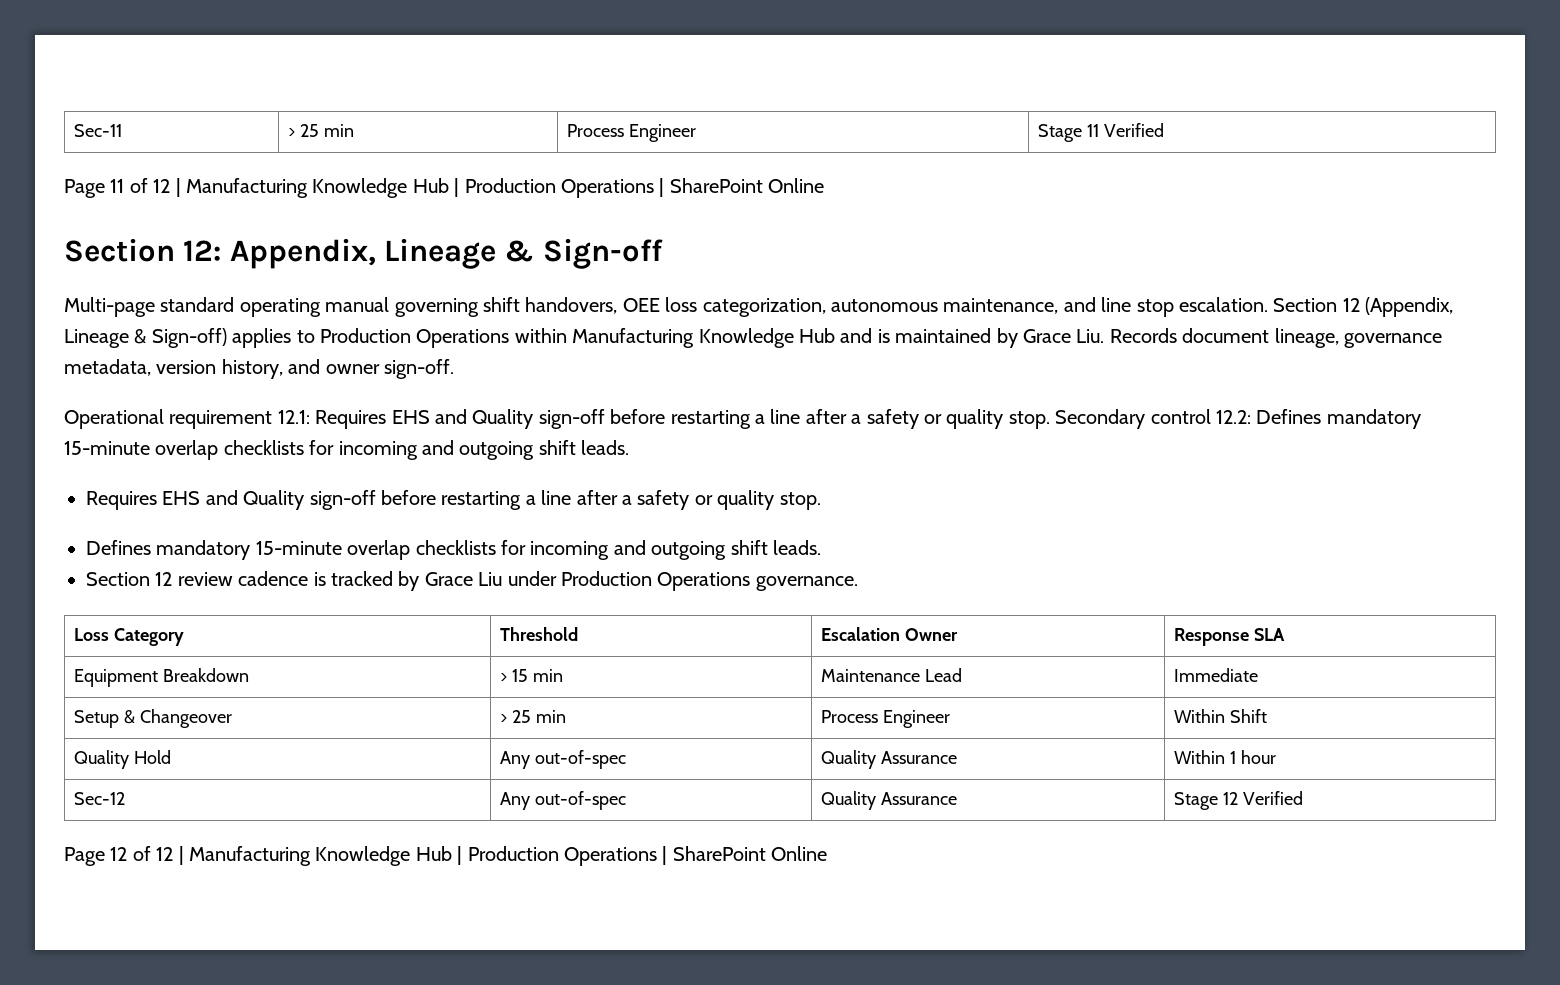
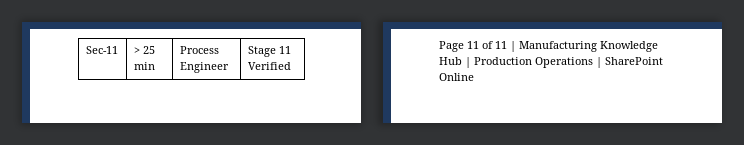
[153,179,171,193] 12 -> [495,41,507,49] 11
[64,238,663,269] [64,297,1454,317] [64,328,1442,348] [64,359,454,379] [64,409,1421,429] [64,440,630,460] [86,490,821,510] [86,540,821,560] [86,571,858,591] [73,628,184,646] [499,627,578,641] [820,627,958,641] [1173,628,1285,646] [73,668,249,687] [499,669,563,682] [820,668,962,682] [1173,668,1258,682] [73,709,232,728] [499,710,566,723] [820,710,950,728] [1173,709,1267,723] [73,750,171,769] [499,750,626,769] [820,750,957,769] [1173,750,1276,764] [73,792,125,805] [499,791,626,810] [820,791,957,810] [1173,791,1303,810] [64,846,828,866] // Section 12: Appendix, Lineage & Sign-off // Multi-page standard operating manual governing shift handovers, OEE loss categorization, autonomous maintenance, and line stop escalation. Section 12 (Appendix, Lineage & Sign-off) applies to Production Operations within Manufacturing Knowledge Hub and is maintained by Grace Liu. Records document lineage, governance metadata, version history, and owner sign-off. // Operational requirement 12.1: Requires EHS and Quality sign-off before restarting a line after a safety or quality stop. Secondary control 12.2: Defines mandatory 15-minute overlap checklists for incoming and outgoing shift leads. // Requires EHS and Quality sign-off before restarting a line after a safety or quality stop. // Defines mandatory 15-minute overlap checklists for incoming and outgoing shift leads. // Section 12 review cadence is tracked by Grace Liu under Production Operations governance. // Loss Category | Threshold | Escalation Owner | Response SLA // Equipment Breakdown | > 15 min | Maintenance Lead | Immediate // Setup & Changeover | > 25 min | Process Engineer | Within Shift // Quality Hold | Any out-of-spec | Quality Assurance | Within 1 hour // Sec-12 | Any out-of-spec | Quality Assurance | Stage 12 Verified // Page 12 of 12 | Manufacturing Knowledge Hub | Production Operations | SharePoint Online -> (474, 77) none

